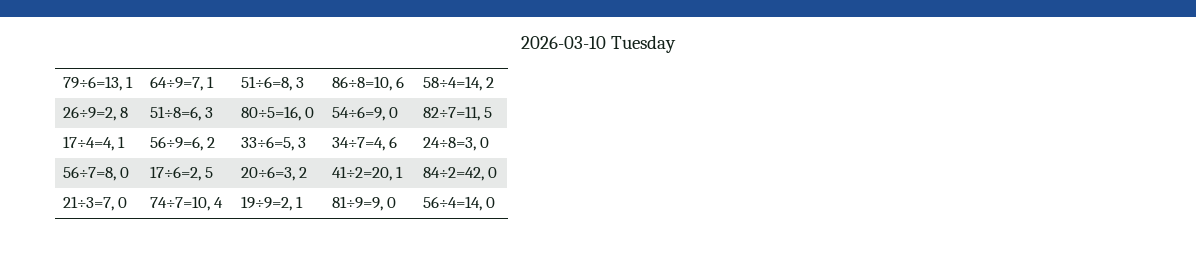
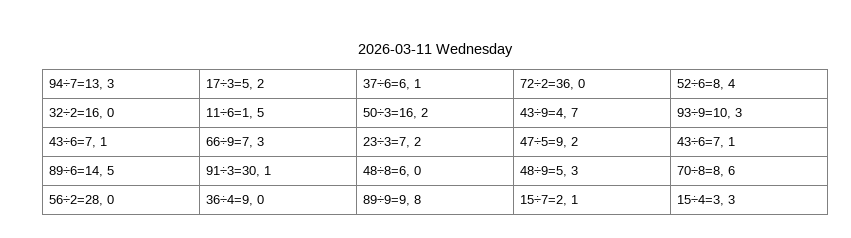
[520,35,677,53] [62,76,134,91] [149,76,215,91] [240,76,305,91] [331,76,405,91] [422,76,495,91] [62,106,129,121] [149,106,214,121] [240,106,315,121] [331,106,399,121] [422,106,493,121] [62,136,126,151] [149,136,216,151] [240,136,307,151] [331,136,398,151] [422,137,490,151] [62,166,130,181] [149,166,214,181] [240,166,308,181] [331,166,404,181] [422,167,498,181] [62,196,128,211] [149,196,224,211] [240,196,304,211] [331,196,397,211] [422,196,496,211] 2026-03-10 Tuesday // 79÷6=13, 1 | 64÷9=7, 1 | 51÷6=8, 3 | 86÷8=10, 6 | 58÷4=14, 2 // 26÷9=2, 8 | 51÷8=6, 3 | 80÷5=16, 0 | 54÷6=9, 0 | 82÷7=11, 5 // 17÷4=4, 1 | 56÷9=6, 2 | 33÷6=5, 3 | 34÷7=4, 6 | 24÷8=3, 0 // 56÷7=8, 0 | 17÷6=2, 5 | 20÷6=3, 2 | 41÷2=20, 1 | 84÷2=42, 0 // 21÷3=7, 0 | 74÷7=10, 4 | 19÷9=2, 1 | 81÷9=9, 0 | 56÷4=14, 0 -> [358,43,513,57] [48,79,114,90] [205,79,264,90] [362,79,421,90] [519,79,585,90] [676,79,735,90] [48,108,114,119] [205,108,264,119] [362,108,428,119] [519,108,578,119] [676,108,742,119] [48,137,107,148] [205,137,264,148] [362,137,421,148] [519,137,578,148] [676,137,735,148] [48,166,114,177] [205,166,271,177] [362,166,421,177] [519,166,578,177] [676,166,735,177] [48,195,114,206] [205,195,264,206] [362,195,421,206] [519,195,578,206] [676,195,735,206] 2026-03-11 Wednesday // 94÷7=13, 3 | 17÷3=5, 2 | 37÷6=6, 1 | 72÷2=36, 0 | 52÷6=8, 4 // 32÷2=16, 0 | 11÷6=1, 5 | 50÷3=16, 2 | 43÷9=4, 7 | 93÷9=10, 3 // 43÷6=7, 1 | 66÷9=7, 3 | 23÷3=7, 2 | 47÷5=9, 2 | 43÷6=7, 1 // 89÷6=14, 5 | 91÷3=30, 1 | 48÷8=6, 0 | 48÷9=5, 3 | 70÷8=8, 6 // 56÷2=28, 0 | 36÷4=9, 0 | 89÷9=9, 8 | 15÷7=2, 1 | 15÷4=3, 3

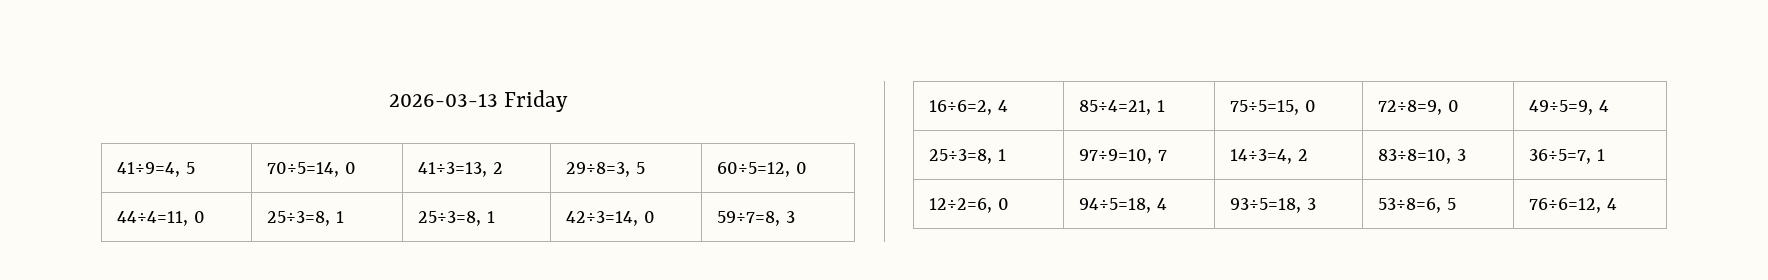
[358,43,513,57] [48,79,114,90] [205,79,264,90] [362,79,421,90] [519,79,585,90] [676,79,735,90] [48,108,114,119] [205,108,264,119] [362,108,428,119] [519,108,578,119] [676,108,742,119] [48,137,107,148] [205,137,264,148] [362,137,421,148] [519,137,578,148] [676,137,735,148] [48,166,114,177] [205,166,271,177] [362,166,421,177] [519,166,578,177] [676,166,735,177] [48,195,114,206] [205,195,264,206] [362,195,421,206] [519,195,578,206] [676,195,735,206] 2026-03-11 Wednesday // 94÷7=13, 3 | 17÷3=5, 2 | 37÷6=6, 1 | 72÷2=36, 0 | 52÷6=8, 4 // 32÷2=16, 0 | 11÷6=1, 5 | 50÷3=16, 2 | 43÷9=4, 7 | 93÷9=10, 3 // 43÷6=7, 1 | 66÷9=7, 3 | 23÷3=7, 2 | 47÷5=9, 2 | 43÷6=7, 1 // 89÷6=14, 5 | 91÷3=30, 1 | 48÷8=6, 0 | 48÷9=5, 3 | 70÷8=8, 6 // 56÷2=28, 0 | 36÷4=9, 0 | 89÷9=9, 8 | 15÷7=2, 1 | 15÷4=3, 3 -> [388,90,569,112] [116,162,195,177] [266,162,356,177] [417,162,503,177] [565,162,645,177] [716,162,807,177] [116,211,205,226] [266,211,344,226] [417,211,495,226] [565,211,655,226] [716,211,795,226] [928,100,1008,115] [1078,100,1165,115] [1229,100,1316,115] [1377,100,1459,115] [1528,100,1609,115] [928,149,1006,164] [1078,149,1167,164] [1229,149,1308,164] [1377,149,1466,164] [1528,149,1605,164] [928,198,1009,213] [1078,198,1167,213] [1229,198,1316,213] [1377,198,1456,213] [1528,198,1617,213] 2026-03-13 Friday // 41÷9=4, 5 | 70÷5=14, 0 | 41÷3=13, 2 | 29÷8=3, 5 | 60÷5=12, 0 // 44÷4=11, 0 | 25÷3=8, 1 | 25÷3=8, 1 | 42÷3=14, 0 | 59÷7=8, 3 // 16÷6=2, 4 | 85÷4=21, 1 | 75÷5=15, 0 | 72÷8=9, 0 | 49÷5=9, 4 // 25÷3=8, 1 | 97÷9=10, 7 | 14÷3=4, 2 | 83÷8=10, 3 | 36÷5=7, 1 // 12÷2=6, 0 | 94÷5=18, 4 | 93÷5=18, 3 | 53÷8=6, 5 | 76÷6=12, 4

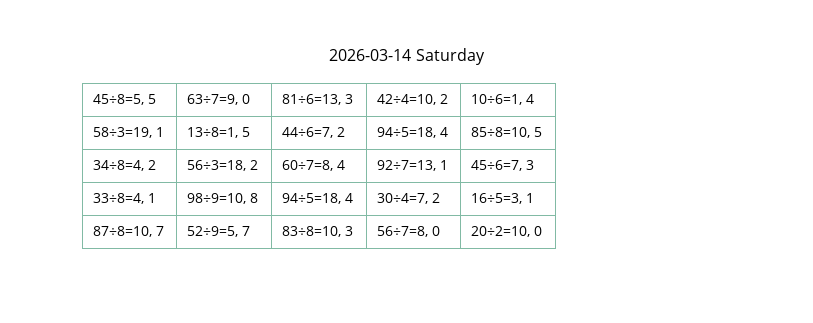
[388,90,569,112] [116,162,195,177] [266,162,356,177] [417,162,503,177] [565,162,645,177] [716,162,807,177] [116,211,205,226] [266,211,344,226] [417,211,495,226] [565,211,655,226] [716,211,795,226] [928,100,1008,115] [1078,100,1165,115] [1229,100,1316,115] [1377,100,1459,115] [1528,100,1609,115] [928,149,1006,164] [1078,149,1167,164] [1229,149,1308,164] 2026-03-13 Friday // 41÷9=4, 5 | 70÷5=14, 0 | 41÷3=13, 2 | 29÷8=3, 5 | 60÷5=12, 0 // 44÷4=11, 0 | 25÷3=8, 1 | 25÷3=8, 1 | 42÷3=14, 0 | 59÷7=8, 3 // 16÷6=2, 4 | 85÷4=21, 1 | 75÷5=15, 0 | 72÷8=9, 0 | 49÷5=9, 4 // 25÷3=8, 1 | 97÷9=10, 7 | 14÷3=4, 2 -> [329,48,485,65] [92,94,156,105] [186,94,250,105] [281,94,353,105] [376,94,448,105] [470,94,534,105] [92,127,164,138] [186,127,250,138] [281,127,345,138] [376,127,448,138] [470,127,542,138] [92,160,156,171] [186,160,258,171] [281,160,345,171] [376,160,448,171] [470,160,534,171] [92,193,156,204] [186,193,258,204] [281,193,353,204] [376,193,440,204] [470,193,534,204] [92,226,164,237] [186,226,250,237] 2026-03-14 Saturday // 45÷8=5, 5 | 63÷7=9, 0 | 81÷6=13, 3 | 42÷4=10, 2 | 10÷6=1, 4 // 58÷3=19, 1 | 13÷8=1, 5 | 44÷6=7, 2 | 94÷5=18, 4 | 85÷8=10, 5 // 34÷8=4, 2 | 56÷3=18, 2 | 60÷7=8, 4 | 92÷7=13, 1 | 45÷6=7, 3 // 33÷8=4, 1 | 98÷9=10, 8 | 94÷5=18, 4 | 30÷4=7, 2 | 16÷5=3, 1 // 87÷8=10, 7 | 52÷9=5, 7
[1528,149,1605,164] [928,198,1009,213] [1078,198,1167,213] [1229,198,1316,213] [1377,198,1456,213] [1528,198,1617,213] 36÷5=7, 1 // 12÷2=6, 0 | 94÷5=18, 4 | 93÷5=18, 3 | 53÷8=6, 5 | 76÷6=12, 4 -> [376,226,440,237] [470,226,542,237] 56÷7=8, 0 | 20÷2=10, 0

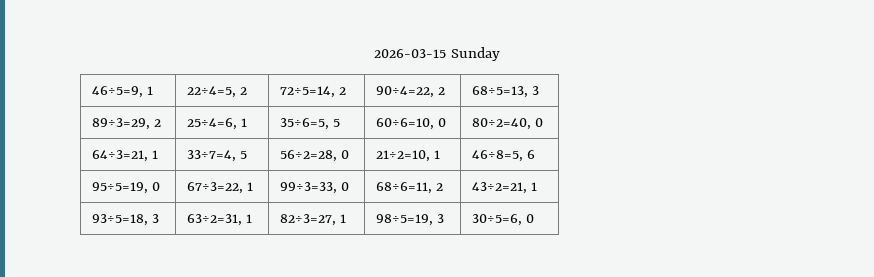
[329,48,485,65] [92,94,156,105] [186,94,250,105] [281,94,353,105] [376,94,448,105] [470,94,534,105] [92,127,164,138] [186,127,250,138] [281,127,345,138] [376,127,448,138] [470,127,542,138] [92,160,156,171] [186,160,258,171] [281,160,345,171] [376,160,448,171] [470,160,534,171] [92,193,156,204] [186,193,258,204] [281,193,353,204] [376,193,440,204] [470,193,534,204] [92,226,164,237] [186,226,250,237] [281,226,353,237] [376,226,440,237] [470,226,542,237] 2026-03-14 Saturday // 45÷8=5, 5 | 63÷7=9, 0 | 81÷6=13, 3 | 42÷4=10, 2 | 10÷6=1, 4 // 58÷3=19, 1 | 13÷8=1, 5 | 44÷6=7, 2 | 94÷5=18, 4 | 85÷8=10, 5 // 34÷8=4, 2 | 56÷3=18, 2 | 60÷7=8, 4 | 92÷7=13, 1 | 45÷6=7, 3 // 33÷8=4, 1 | 98÷9=10, 8 | 94÷5=18, 4 | 30÷4=7, 2 | 16÷5=3, 1 // 87÷8=10, 7 | 52÷9=5, 7 | 83÷8=10, 3 | 56÷7=8, 0 | 20÷2=10, 0 -> [374,47,500,61] [91,86,154,98] [186,86,248,98] [279,86,347,98] [375,86,446,98] [471,86,540,98] [91,118,162,130] [186,118,248,130] [279,118,341,130] [375,118,447,130] [471,118,544,130] [91,150,159,162] [186,150,248,162] [279,150,350,162] [375,150,441,162] [471,150,536,162] [91,182,161,194] [186,182,254,194] [279,182,350,194] [375,182,444,194] [471,182,538,194] [91,214,160,226] [186,214,253,226] [279,214,347,226] [375,214,445,226] [471,214,535,226] 2026-03-15 Sunday // 46÷5=9, 1 | 22÷4=5, 2 | 72÷5=14, 2 | 90÷4=22, 2 | 68÷5=13, 3 // 89÷3=29, 2 | 25÷4=6, 1 | 35÷6=5, 5 | 60÷6=10, 0 | 80÷2=40, 0 // 64÷3=21, 1 | 33÷7=4, 5 | 56÷2=28, 0 | 21÷2=10, 1 | 46÷8=5, 6 // 95÷5=19, 0 | 67÷3=22, 1 | 99÷3=33, 0 | 68÷6=11, 2 | 43÷2=21, 1 // 93÷5=18, 3 | 63÷2=31, 1 | 82÷3=27, 1 | 98÷5=19, 3 | 30÷5=6, 0

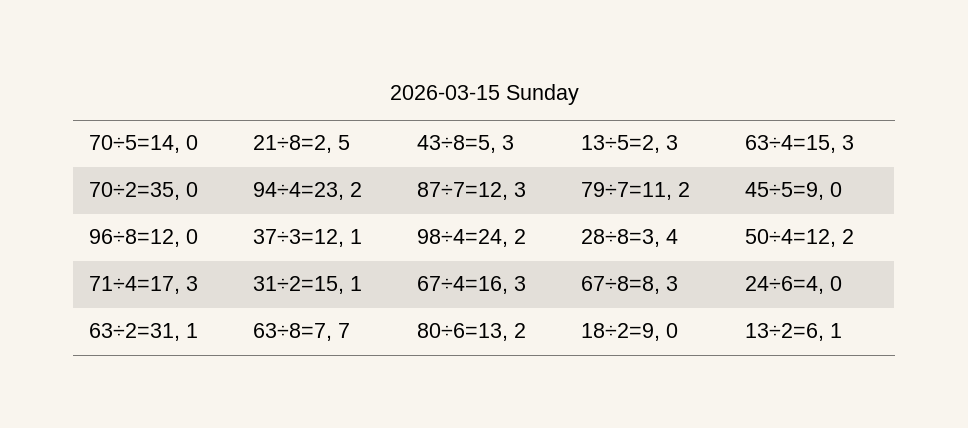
[91,86,154,98] [186,86,248,98] [279,86,347,98] [375,86,446,98] [471,86,540,98] [91,118,162,130] [186,118,248,130] [279,118,341,130] [375,118,447,130] [471,118,544,130] [91,150,159,162] [186,150,248,162] [279,150,350,162] [375,150,441,162] [471,150,536,162] [91,182,161,194] [186,182,254,194] [279,182,350,194] [375,182,444,194] [471,182,538,194] [91,214,160,226] [186,214,253,226] [279,214,347,226] [375,214,445,226] [471,214,535,226] 46÷5=9, 1 | 22÷4=5, 2 | 72÷5=14, 2 | 90÷4=22, 2 | 68÷5=13, 3 // 89÷3=29, 2 | 25÷4=6, 1 | 35÷6=5, 5 | 60÷6=10, 0 | 80÷2=40, 0 // 64÷3=21, 1 | 33÷7=4, 5 | 56÷2=28, 0 | 21÷2=10, 1 | 46÷8=5, 6 // 95÷5=19, 0 | 67÷3=22, 1 | 99÷3=33, 0 | 68÷6=11, 2 | 43÷2=21, 1 // 93÷5=18, 3 | 63÷2=31, 1 | 82÷3=27, 1 | 98÷5=19, 3 | 30÷5=6, 0 -> [88,135,198,153] [252,135,350,153] [416,135,514,153] [580,135,678,153] [744,135,854,153] [88,182,198,200] [252,182,362,200] [416,182,526,200] [580,182,690,200] [744,182,842,200] [88,229,198,247] [252,229,362,247] [416,229,526,247] [580,229,678,247] [744,229,854,247] [88,276,198,294] [252,276,362,294] [416,276,526,294] [580,276,678,294] [744,276,842,294] [88,323,198,341] [252,323,350,341] [416,323,526,341] [580,323,678,341] [744,323,842,341] 70÷5=14, 0 | 21÷8=2, 5 | 43÷8=5, 3 | 13÷5=2, 3 | 63÷4=15, 3 // 70÷2=35, 0 | 94÷4=23, 2 | 87÷7=12, 3 | 79÷7=11, 2 | 45÷5=9, 0 // 96÷8=12, 0 | 37÷3=12, 1 | 98÷4=24, 2 | 28÷8=3, 4 | 50÷4=12, 2 // 71÷4=17, 3 | 31÷2=15, 1 | 67÷4=16, 3 | 67÷8=8, 3 | 24÷6=4, 0 // 63÷2=31, 1 | 63÷8=7, 7 | 80÷6=13, 2 | 18÷2=9, 0 | 13÷2=6, 1

